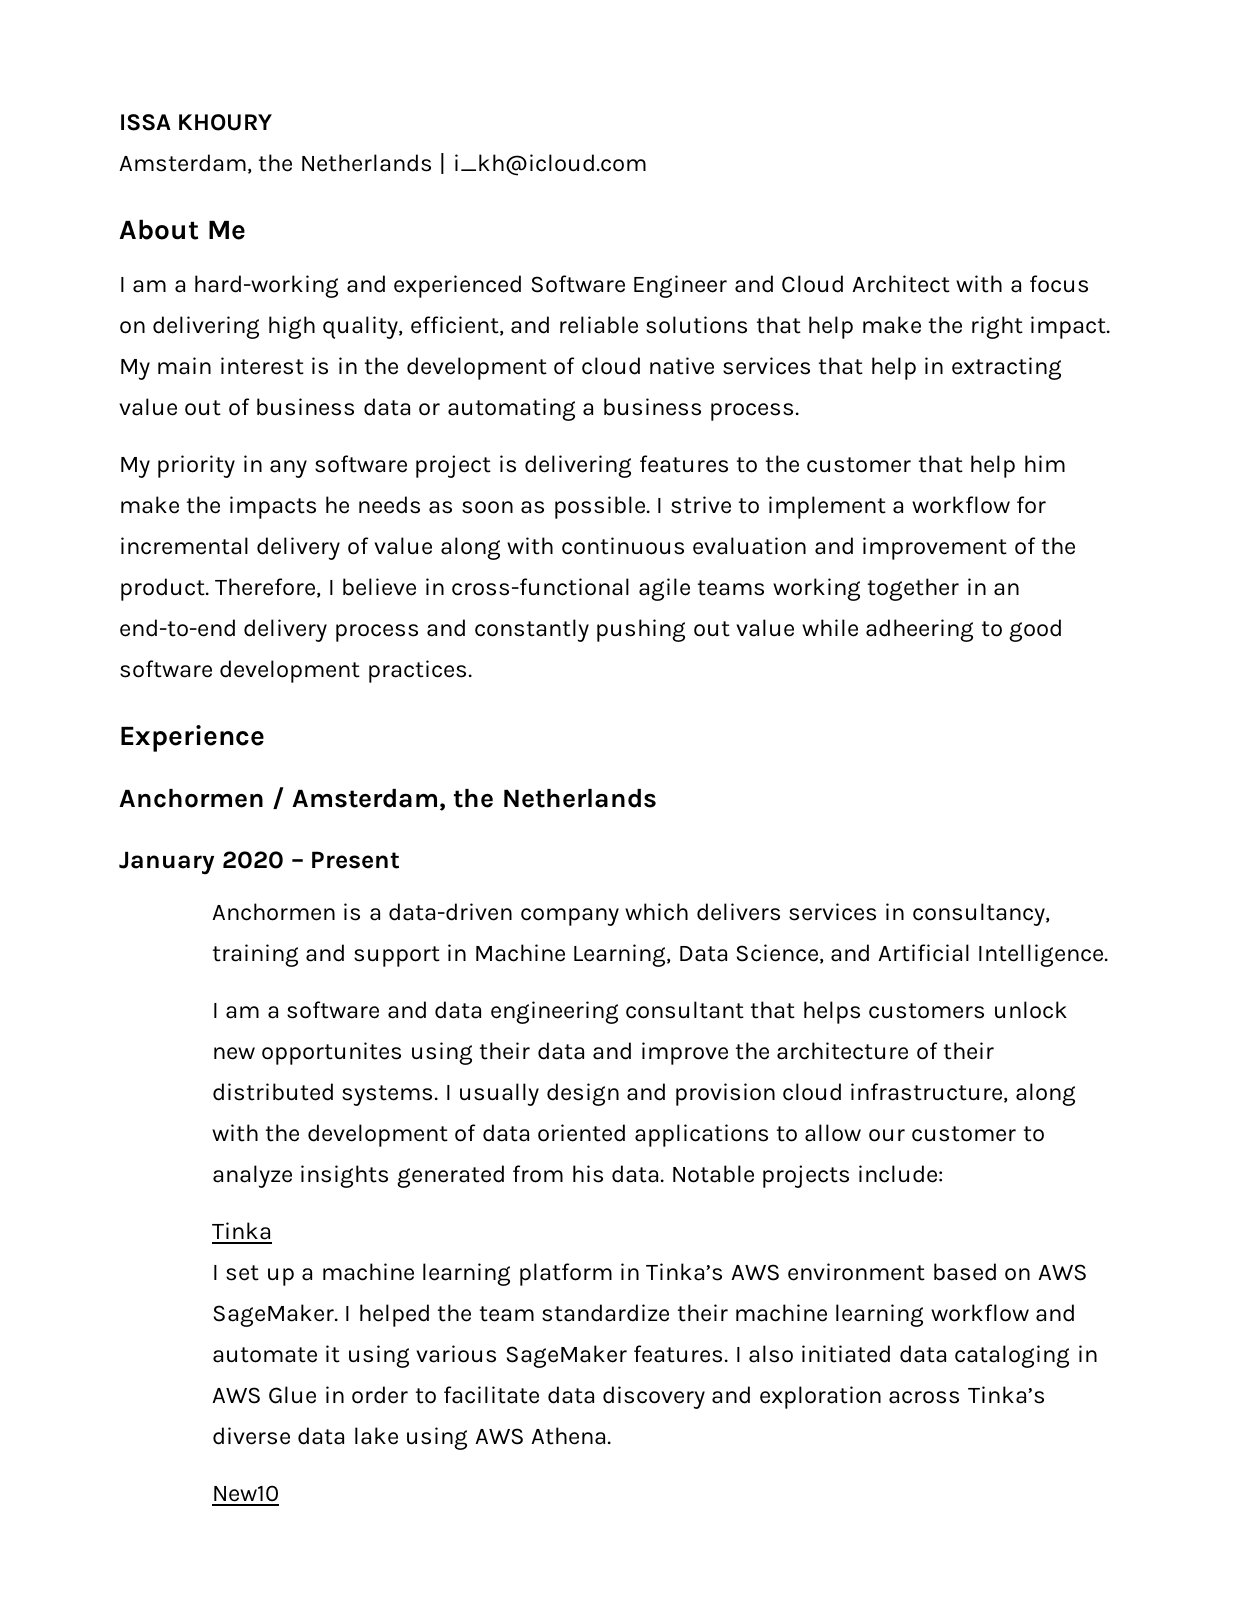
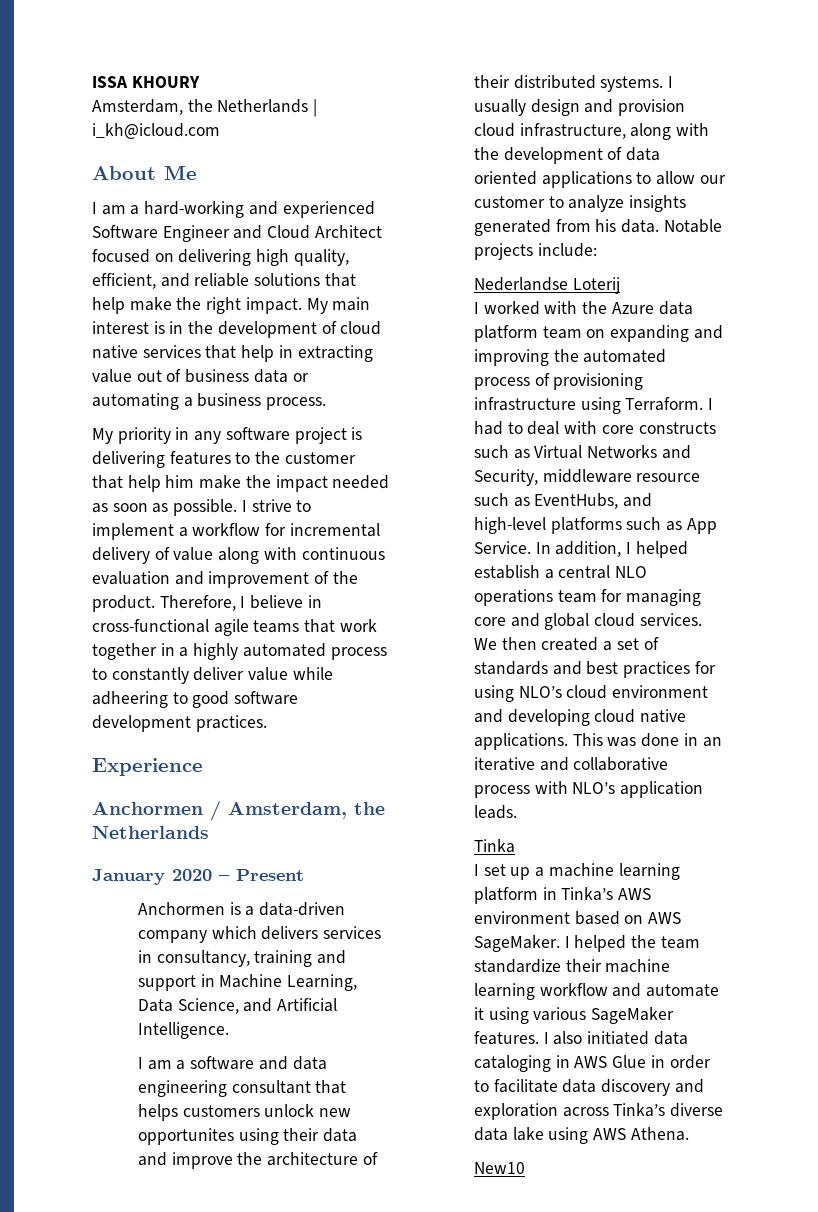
[956,275,1091,293] with a focus -> [92,249,150,263] focused
[227,496,422,519] impacts he needs -> [275,475,390,492] impact needed
[772,578,1021,601] [119,619,730,642] working together in an end-to-end delivery process and constantly pushing out -> [304,619,377,633] [92,643,387,660] [92,667,245,684] that work together in a highly automated process to constantly deliver
(945, 1174) none -> [474,277,620,294] [474,301,693,315] [474,325,723,342] [474,349,667,366] [474,373,644,390] [474,397,714,414] [474,421,716,435] [474,445,691,459] [474,469,701,486] [474,493,653,509] [474,517,717,534] [474,541,688,558] [474,565,648,579] [474,589,702,606] [474,613,702,630] [474,637,659,651] [474,661,716,678] [474,685,709,702] [474,709,687,726] [474,733,722,750] [474,757,669,771] [474,781,704,798] [474,805,518,819] // Nederlandse Loterij // I worked with the Azure data platform team on expanding and improving the automated process of provisioning infrastructure using Terraform. I had to deal with core constructs such as Virtual Networks and Security, middleware resource such as EventHubs, and high-level platforms such as App Service. In addition, I helped establish a central NLO operations team for managing core and global cloud services. We then created a set of standards and best practices for using NLO’s cloud environment and developing cloud native applications. This was done in an iterative and collaborative process with NLO’s application leads.

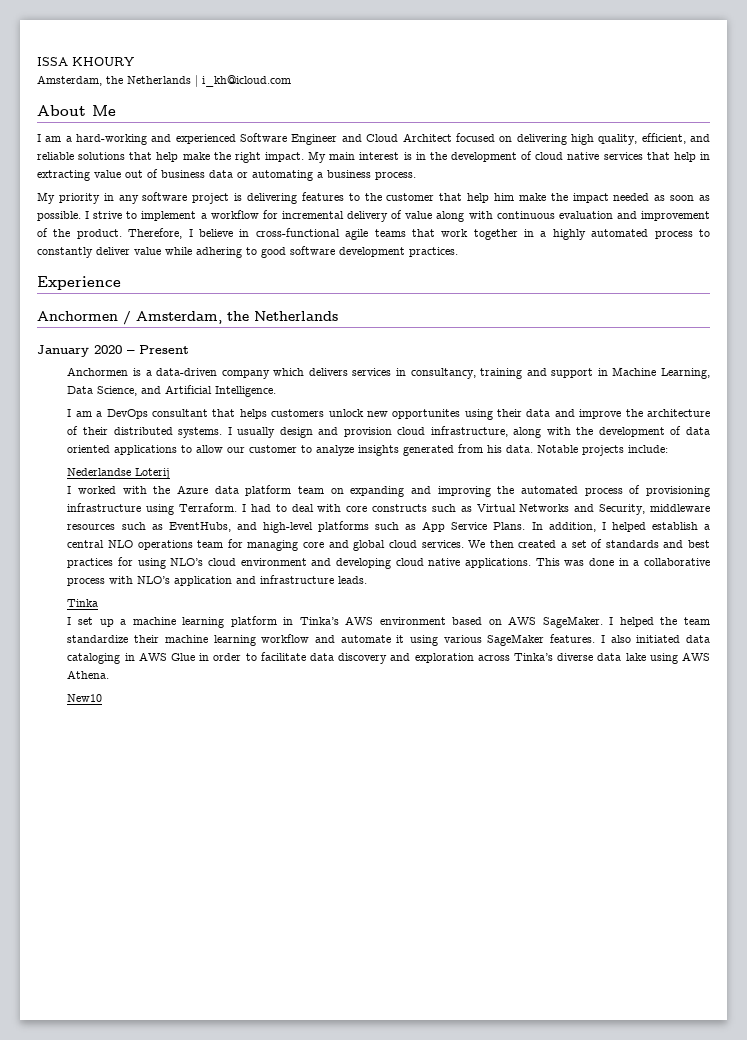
[92,691,168,708] adheering -> [196,247,242,258] adhering
[190,1056,327,1070] [138,1080,228,1097] software and data engineering -> [106,409,148,419] DevOps
[636,473,701,482] resource -> [67,524,116,530] resources
[474,541,532,554] Service. -> [451,522,526,530] Service Plans.
[702,737,722,747] [474,757,569,771] an iterative and -> [633,560,640,566] a
(704, 789) none -> [236,575,335,584] and infrastructure

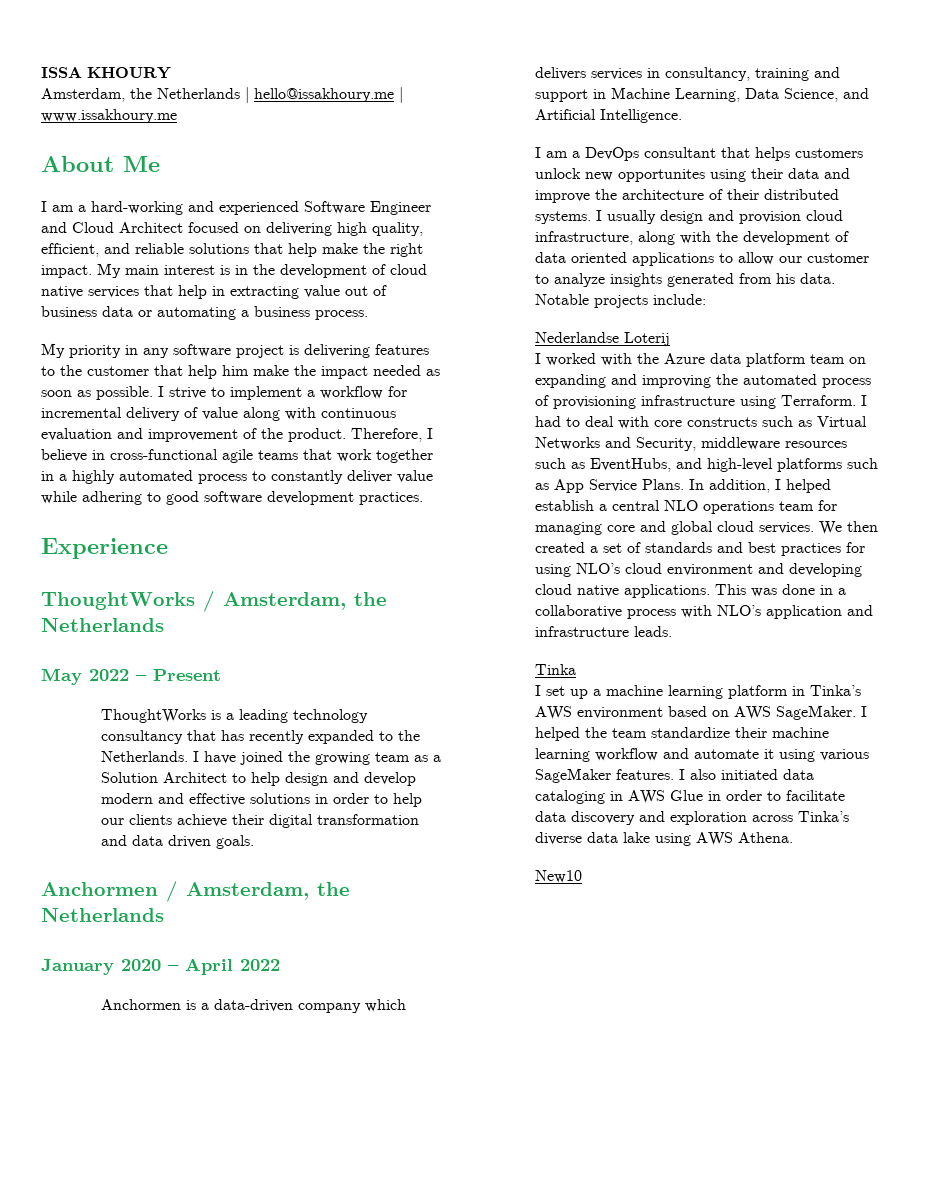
[202,75,291,87] i_kh@icloud.com -> [254,87,403,103] [41,109,177,123] hello@issakhoury.me | www.issakhoury.me
(121, 283) none -> [41,591,387,612] [41,618,164,632] [41,668,221,685] [100,709,368,723] [100,730,420,744] [100,751,441,765] [100,772,416,786] [100,793,422,807] [100,814,419,828] [100,835,254,849] // ThoughtWorks / Amsterdam, the Netherlands // May 2022 – Present // ThoughtWorks is a leading technology consultancy that has recently expanded to the Netherlands. I have joined the growing team as a Solution Architect to help design and develop modern and effective solutions in order to help our clients achieve their digital transformation and data driven goals.
[139,345,189,354] Present -> [185,958,280,975] April 2022

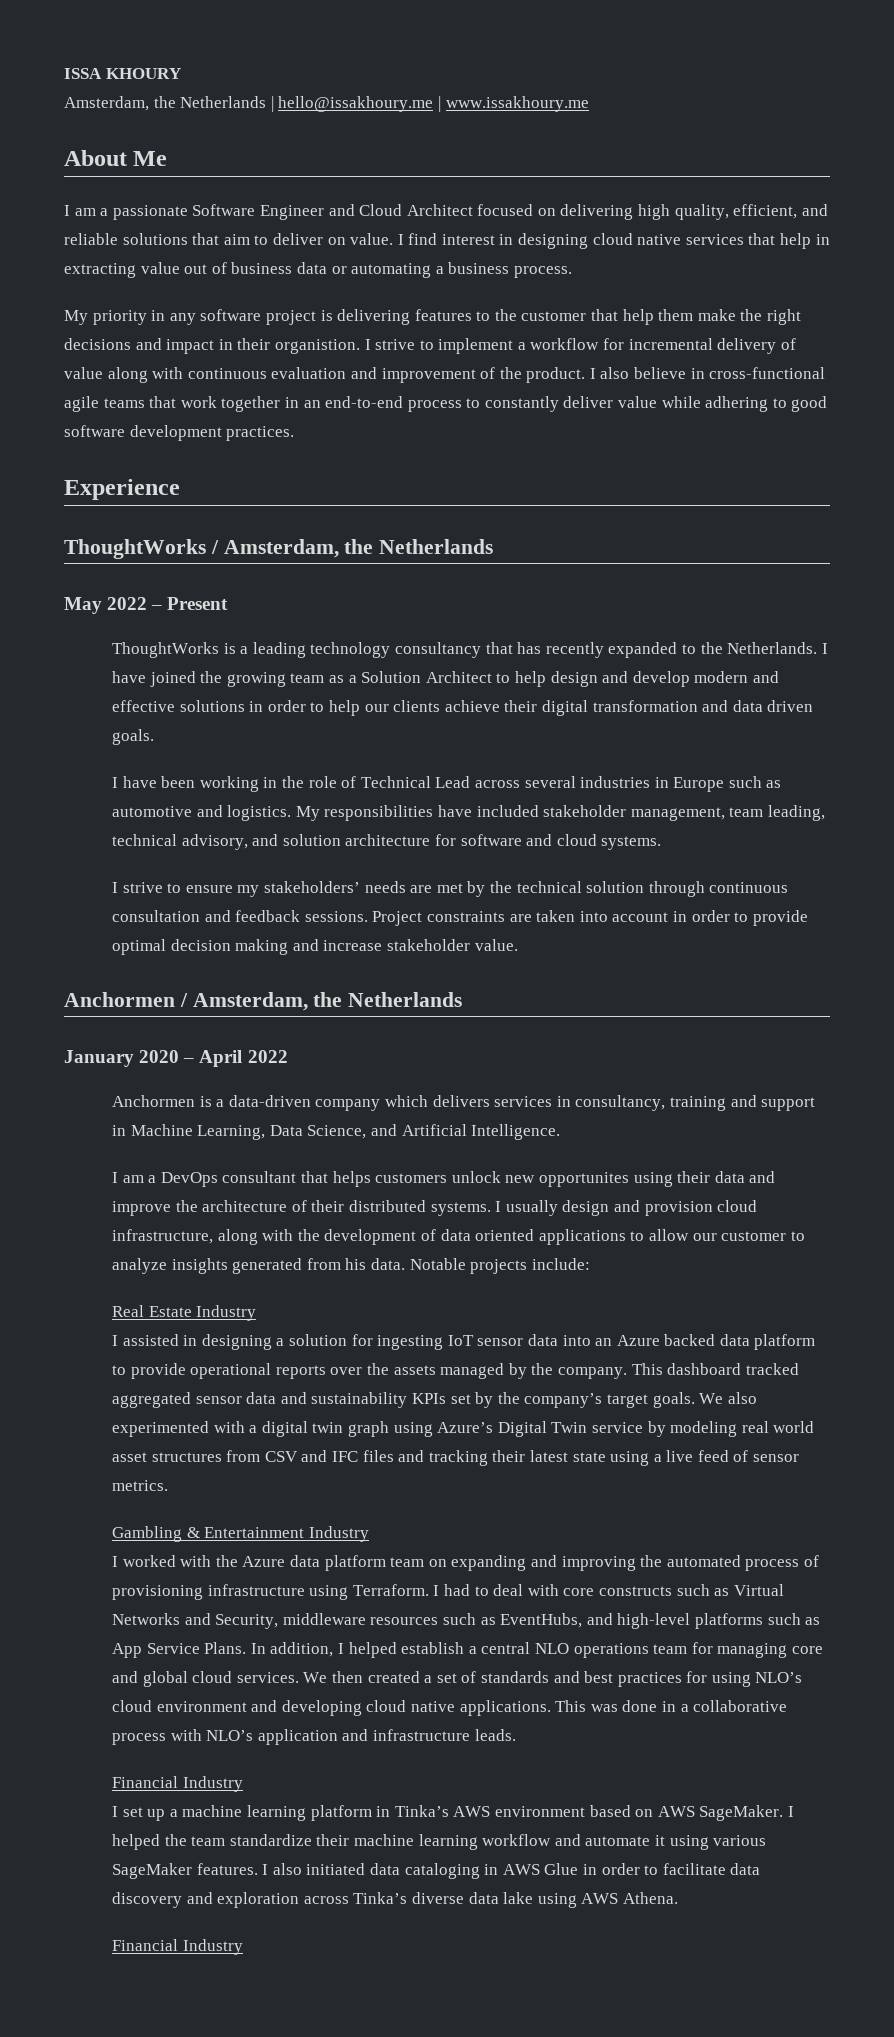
[91,201,299,215] hard-working and experienced -> [112,205,188,220] passionate
[288,243,423,257] [41,263,386,278] help make the right impact. My main interest is in the development of -> [223,233,589,249] aim to deliver on value. I find interest in designing
[222,365,440,379] [41,386,153,400] him make the impact needed as soon as possible. -> [658,309,802,325] [64,338,360,354] them make the right decisions and impact in their organistion.
[351,428,433,442] Therefore, I -> [589,367,630,379] I also
[59,470,193,484] a highly automated -> [303,396,404,408] an end-to-end
(254, 842) none -> [112,776,782,792] [112,805,825,821] [112,834,662,850] [112,881,789,897] [112,910,808,926] [112,939,518,955] // I have been working in the role of Technical Lead across several industries in Europe such as automotive and logistics. My responsibilities have included stakeholder management, team leading, technical advisory, and solution architecture for software and cloud systems. // I strive to ensure my stakeholders’ needs are met by the technical solution through continuous consultation and feedback sessions. Project constraints are taken into account in order to provide optimal decision making and increase stakeholder value.
[534,332,670,346] Nederlandse Loterij -> [112,1305,257,1321] [112,1334,816,1350] [112,1363,799,1379] [112,1392,757,1408] [112,1421,815,1437] [112,1450,800,1466] [112,1480,169,1491] [112,1526,369,1542] Real Estate Industry // I assisted in designing a solution for ingesting IoT sensor data into an Azure backed data platform to provide operational reports over the assets managed by the company. This dashboard tracked aggregated sensor data and sustainability KPIs set by the company’s target goals. We also experimented with a digital twin graph using Azure’s Digital Twin service by modeling real world asset structures from CSV and IFC files and tracking their latest state using a live feed of sensor metrics. // Gambling & Entertainment Industry
[534,664,576,675] Tinka -> [112,1776,243,1792] Financial Industry
[534,870,582,883] New10 -> [112,1939,243,1955] Financial Industry

